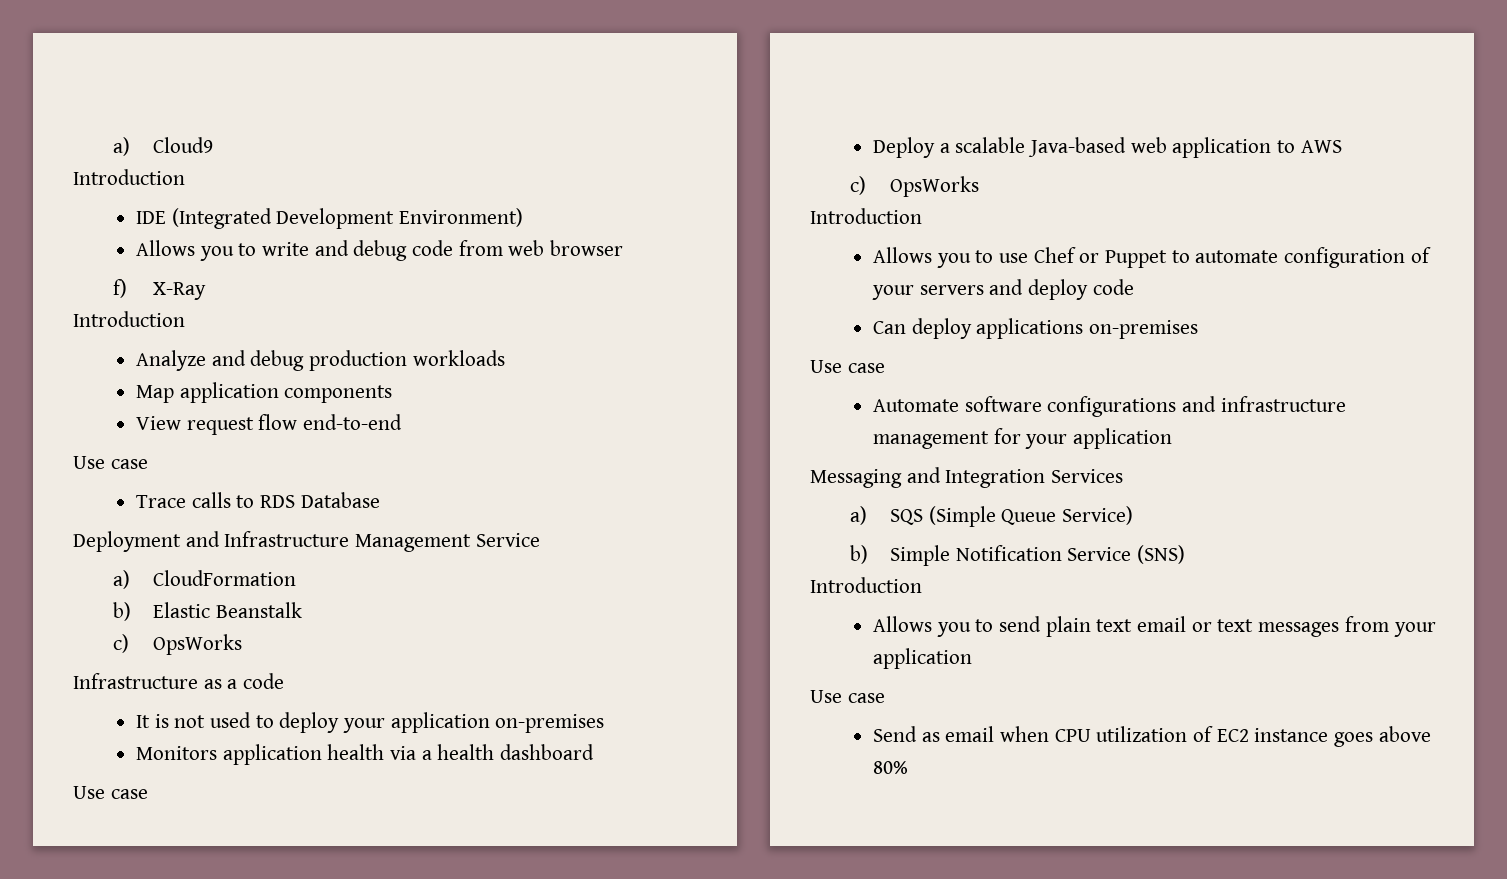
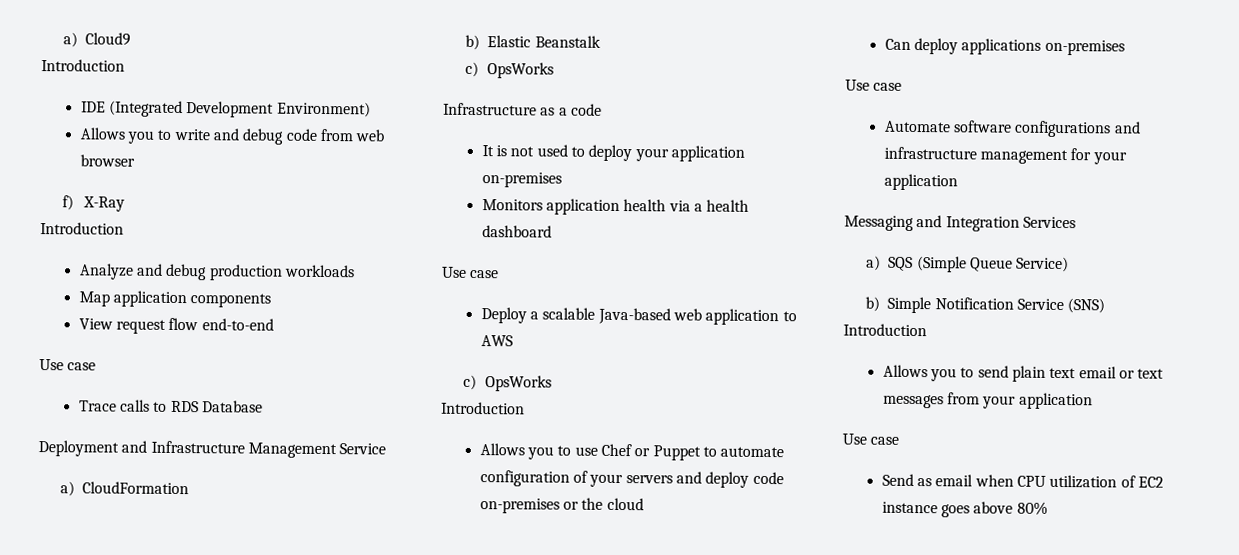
(1134, 287) none -> [479,497,644,514] on-premises or the cloud

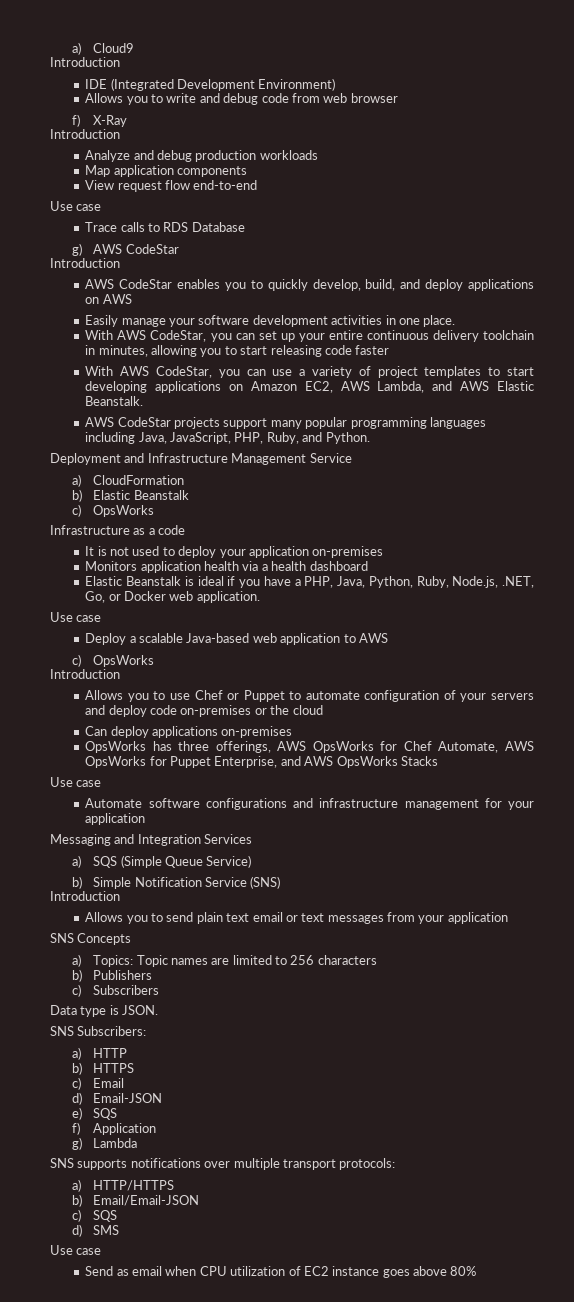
(264, 406) none -> [71,243,179,256] [50,258,120,268] [85,279,534,291] [85,294,132,304] [85,315,456,327] [85,330,534,342] [85,345,390,357] [85,366,534,378] [85,381,534,393] [85,396,144,406] [85,417,486,429] [85,432,370,444] // g) AWS CodeStar // Introduction // AWS CodeStar enables you to quickly develop, build, and deploy applications on AWS // Easily manage your software development activities in one place. // With AWS CodeStar, you can set up your entire continuous delivery toolchain in minutes, allowing you to start releasing code faster // With AWS CodeStar, you can use a variety of project templates to start developing applications on Amazon EC2, AWS Lambda, and AWS Elastic Beanstalk. // AWS CodeStar projects support many popular programming languages including Java, JavaScript, PHP, Ruby, and Python.
(552, 231) none -> [85,576,534,588] [85,591,260,603] // Elastic Beanstalk is ideal if you have a PHP, Java, Python, Ruby, Node.js, .NET, Go, or Docker web application.
(1125, 47) none -> [85,741,534,753] [85,756,438,768] // OpsWorks has three offerings, AWS OpsWorks for Chef Automate, AWS OpsWorks for Puppet Enterprise, and AWS OpsWorks Stacks
(1093, 401) none -> [50,933,132,945] [71,954,377,967] [71,969,153,982] [71,984,160,997] [50,1005,159,1017] [50,1026,147,1036] [71,1047,128,1060] [71,1062,135,1075] [71,1077,125,1090] [71,1092,163,1105] [71,1107,118,1120] [71,1122,157,1135] [71,1137,138,1150] [50,1158,396,1170] [71,1179,175,1192] [71,1194,200,1207] [71,1209,118,1222] [71,1224,120,1237] // SNS Concepts // a) Topics: Topic names are limited to 256 characters // b) Publishers // c) Subscribers // Data type is JSON. // SNS Subscribers: // a) HTTP // b) HTTPS // c) Email // d) Email-JSON // e) SQS // f) Application // g) Lambda // SNS supports notifications over multiple transport protocols: // a) HTTP/HTTPS // b) Email/Email-JSON // c) SQS // d) SMS

